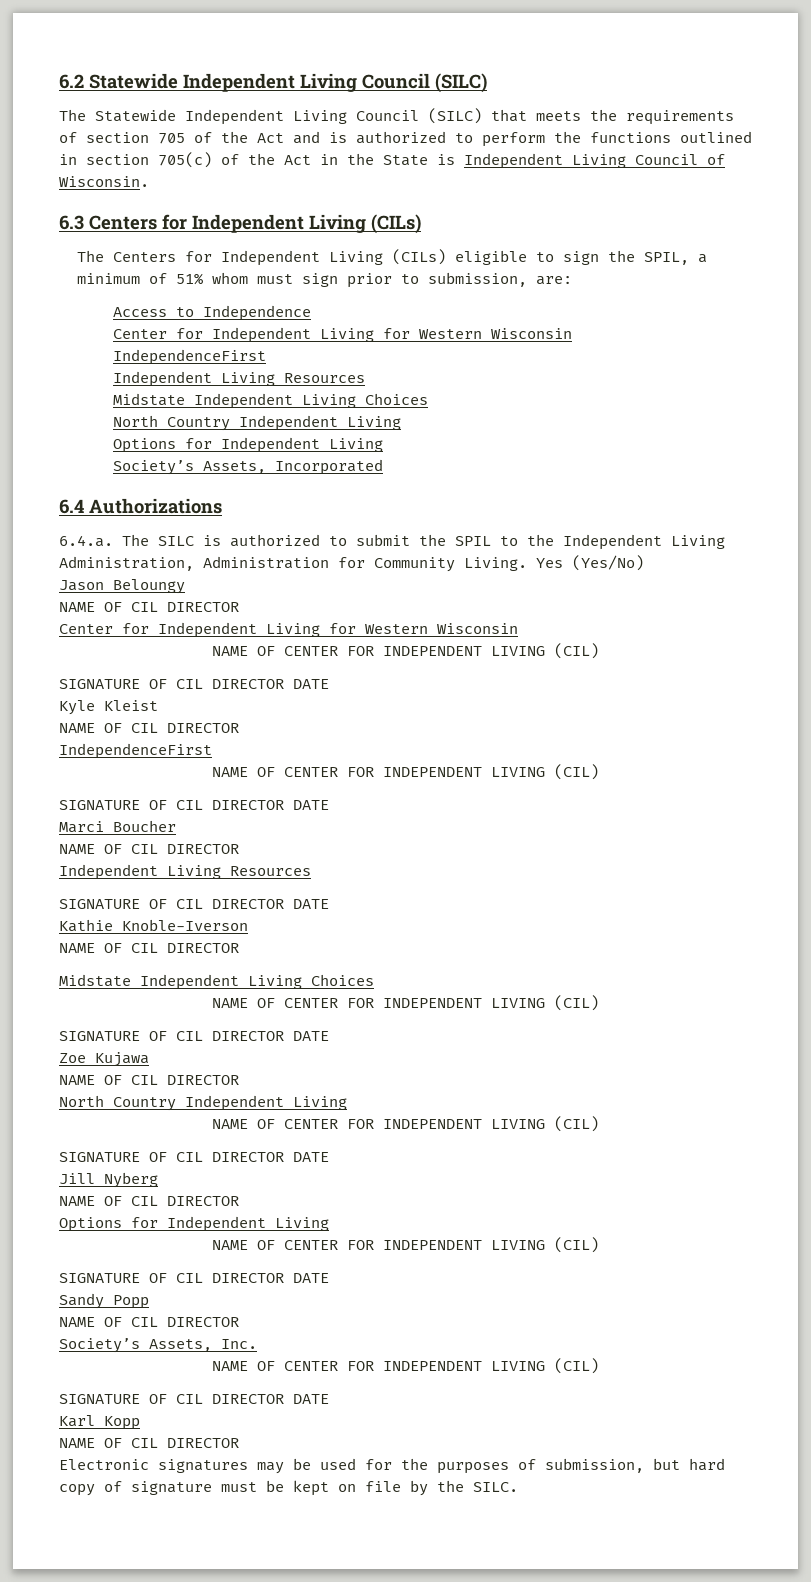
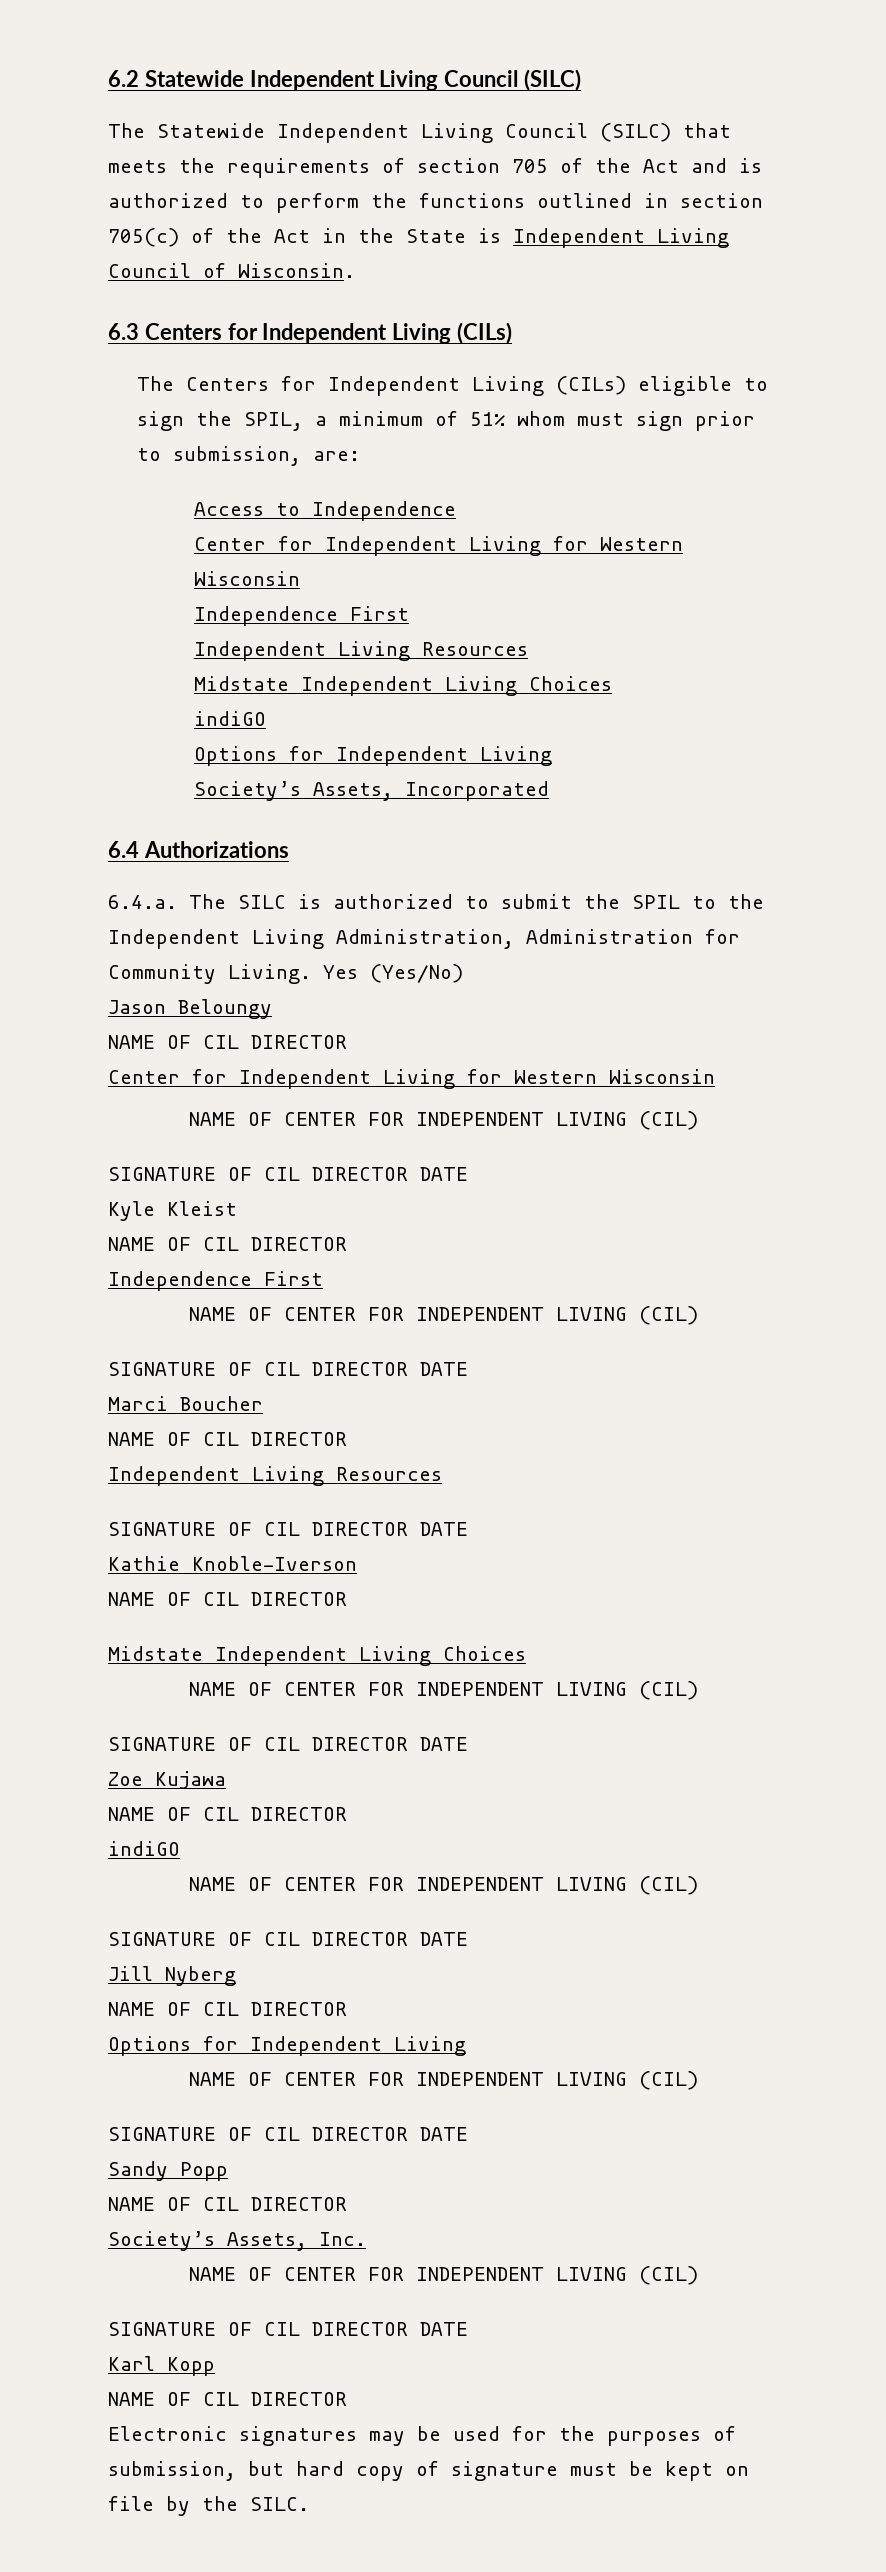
[112,349,266,365] IndependenceFirst -> [193,606,409,626] Independence First
[112,415,401,431] North Country Independent Living -> [193,711,266,726] indiGO
[59,743,212,759] IndependenceFirst -> [108,1271,323,1291] Independence First
[59,1095,347,1111] North Country Independent Living -> [108,1841,180,1856] indiGO

